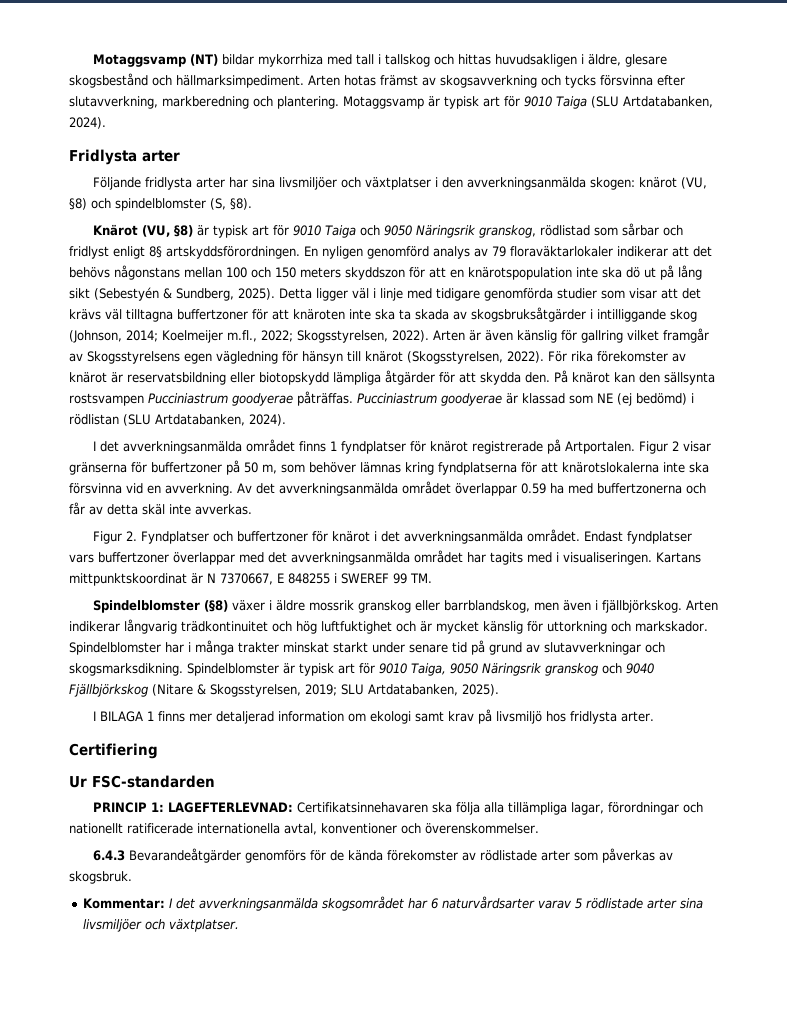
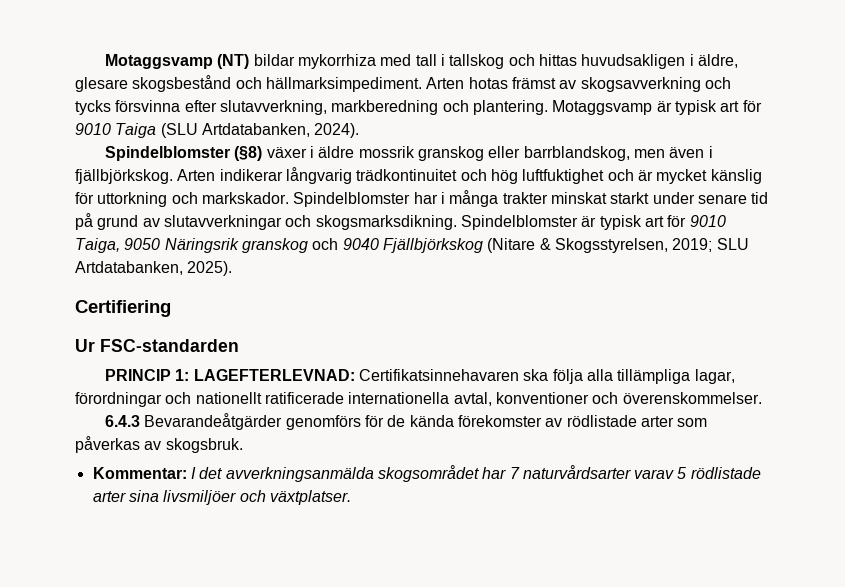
[69,149,180,165] [92,177,707,190] [69,198,252,211] [92,223,683,238] [69,246,712,259] [69,265,702,280] [69,287,701,301] [69,307,697,322] [69,328,709,343] [69,351,686,364] [69,370,715,385] [69,391,694,406] [69,414,286,426] [92,439,711,454] [69,460,709,475] [69,481,706,496] [69,502,252,515] [92,529,692,544] [69,550,701,565] [69,573,432,586] // Fridlysta arter // Följande fridlysta arter har sina livsmiljöer och växtplatser i den avverkningsanmälda skogen: knärot (VU, §8) och spindelblomster (S, §8). // Knärot (VU, §8) är typisk art för 9010 Taiga och 9050 Näringsrik granskog, rödlistad som sårbar och fridlyst enligt 8§ artskyddsförordningen. En nyligen genomförd analys av 79 floraväktarlokaler indikerar att det behövs någonstans mellan 100 och 150 meters skyddszon för att en knärotspopulation inte ska dö ut på lång sikt (Sebestyén & Sundberg, 2025). Detta ligger väl i linje med tidigare genomförda studier som visar att det krävs väl tilltagna buffertzoner för att knäroten inte ska ta skada av skogsbruksåtgärder i intilliggande skog (Johnson, 2014; Koelmeijer m.fl., 2022; Skogsstyrelsen, 2022). Arten är även känslig för gallring vilket framgår av Skogsstyrelsens egen vägledning för hänsyn till knärot (Skogsstyrelsen, 2022). För rika förekomster av knärot är reservatsbildning eller biotopskydd lämpliga åtgärder för att skydda den. På knärot kan den sällsynta rostsvampen Pucciniastrum goodyerae påträffas. Pucciniastrum goodyerae är klassad som NE (ej bedömd) i rödlistan (SLU Artdatabanken, 2024). // I det avverkningsanmälda området finns 1 fyndplatser för knärot registrerade på Artportalen. Figur 2 visar gränserna för buffertzoner på 50 m, som behöver lämnas kring fyndplatserna för att knärotslokalerna inte ska försvinna vid en avverkning. Av det avverkningsanmälda området överlappar 0.59 ha med buffertzonerna och får av detta skäl inte avverkas. // Figur 2. Fyndplatser och buffertzoner för knärot i det avverkningsanmälda området. Endast fyndplatser vars buffertzoner överlappar med det avverkningsanmälda området har tagits med i visualiseringen. Kartans mittpunktskoordinat är N 7370667, E 848255 i SWEREF 99 TM. -> (360, 130) none
[92,709,654,724] // I BILAGA 1 finns mer detaljerad information om ekologi samt krav på livsmiljö hos fridlysta arter. -> (233, 268) none
[431,898,439,909] 6 -> [509,467,520,479] 7

